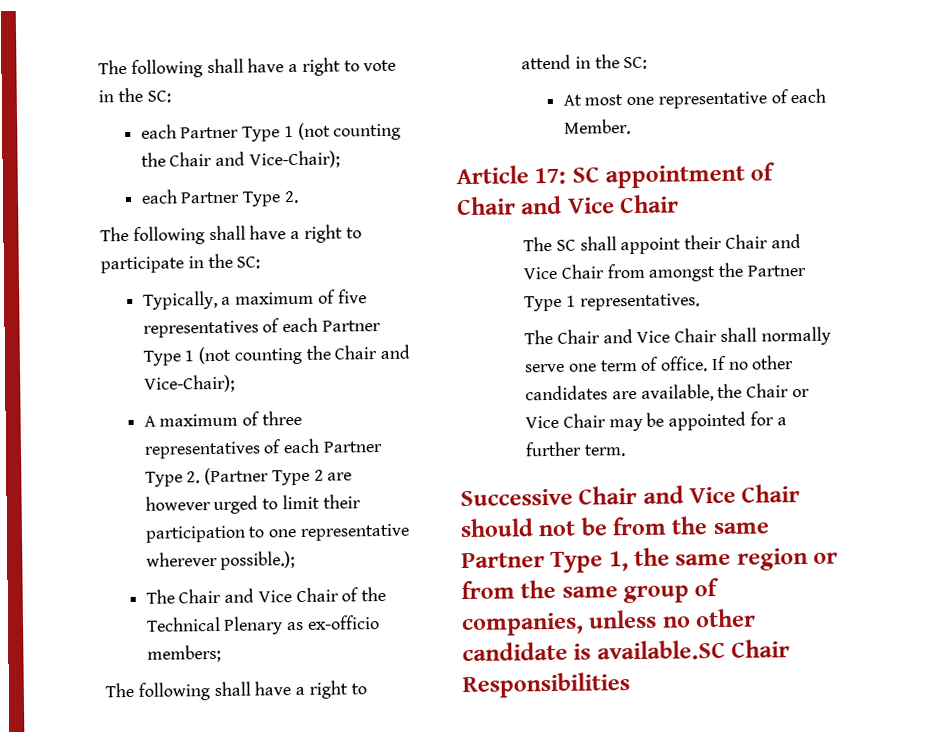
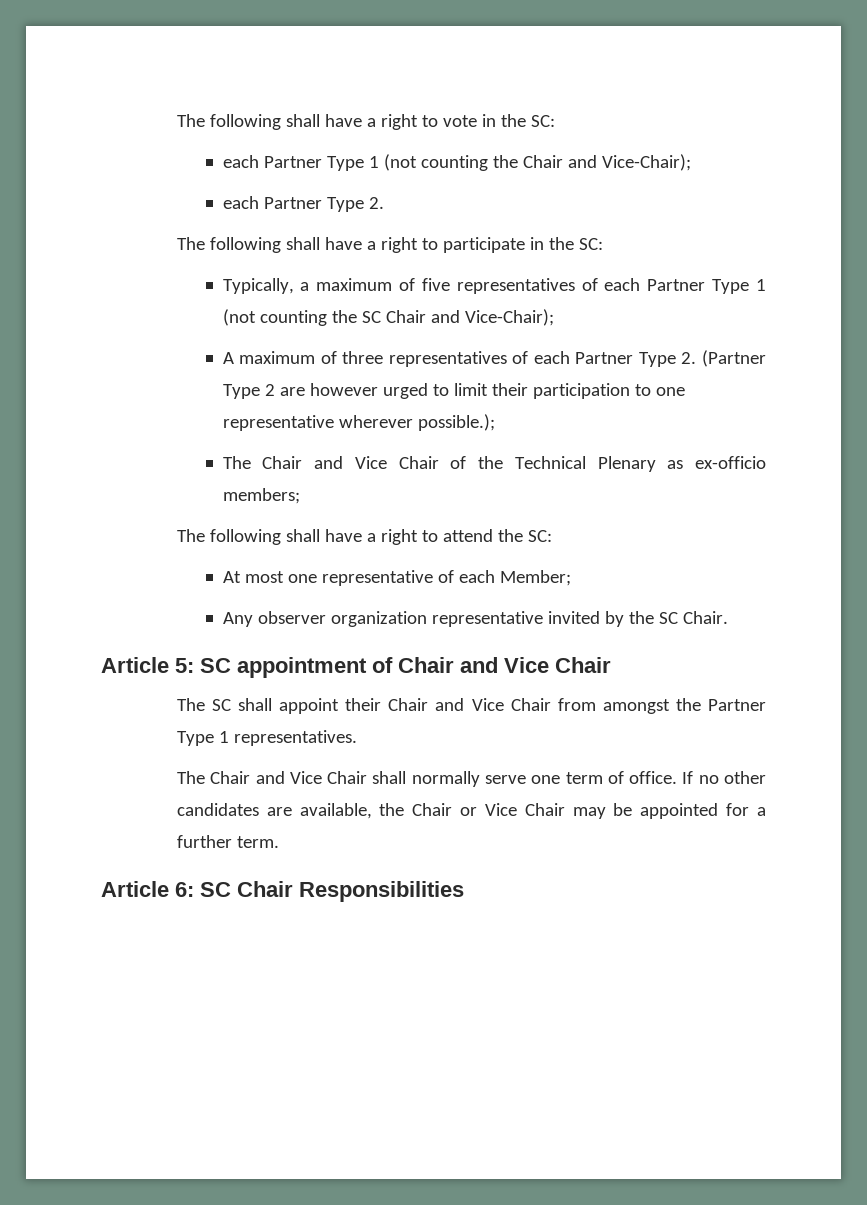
(331, 352) none -> [361,311,381,323] SC
[574,56,591,69] in -> (493, 535) none
[563,119,631,135] [456,165,567,185] Member. // Article 17: -> [499,570,571,586] [222,611,728,627] [101,657,194,673] Member; // Any observer organization representative invited by the SC Chair. // Article 5:
[460,484,801,507] [460,516,770,538] [461,547,839,574] [461,578,720,604] [461,608,757,637] [462,639,726,662] Successive Chair and Vice Chair should not be from the same Partner Type 1, the same region or from the same group of companies, unless no other candidate is available.SC -> [101,881,231,897] Article 6: SC

